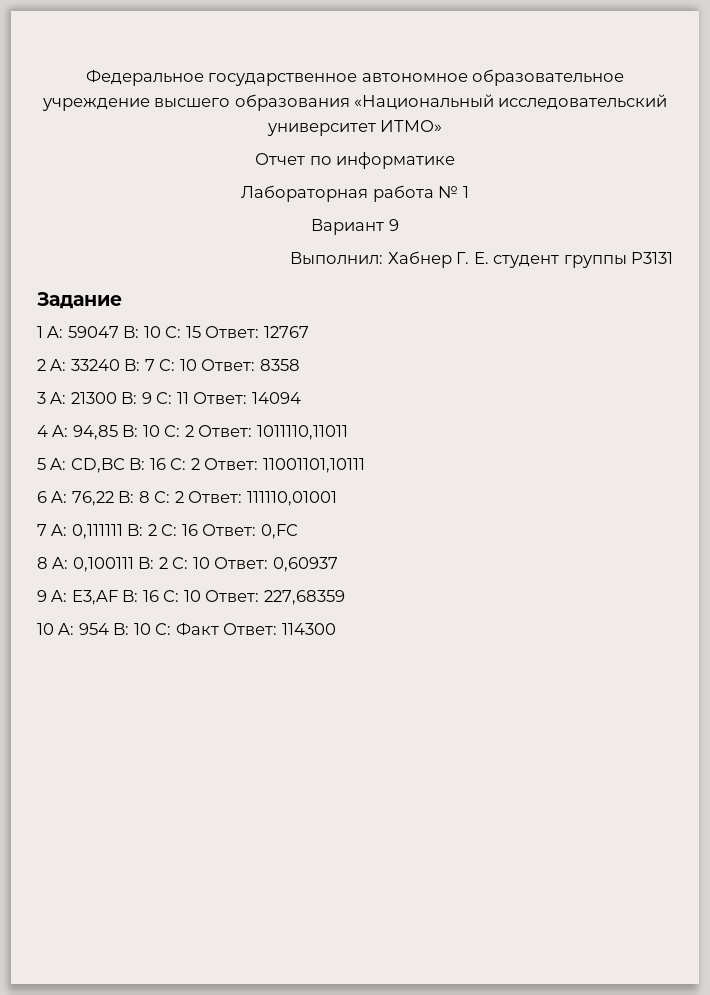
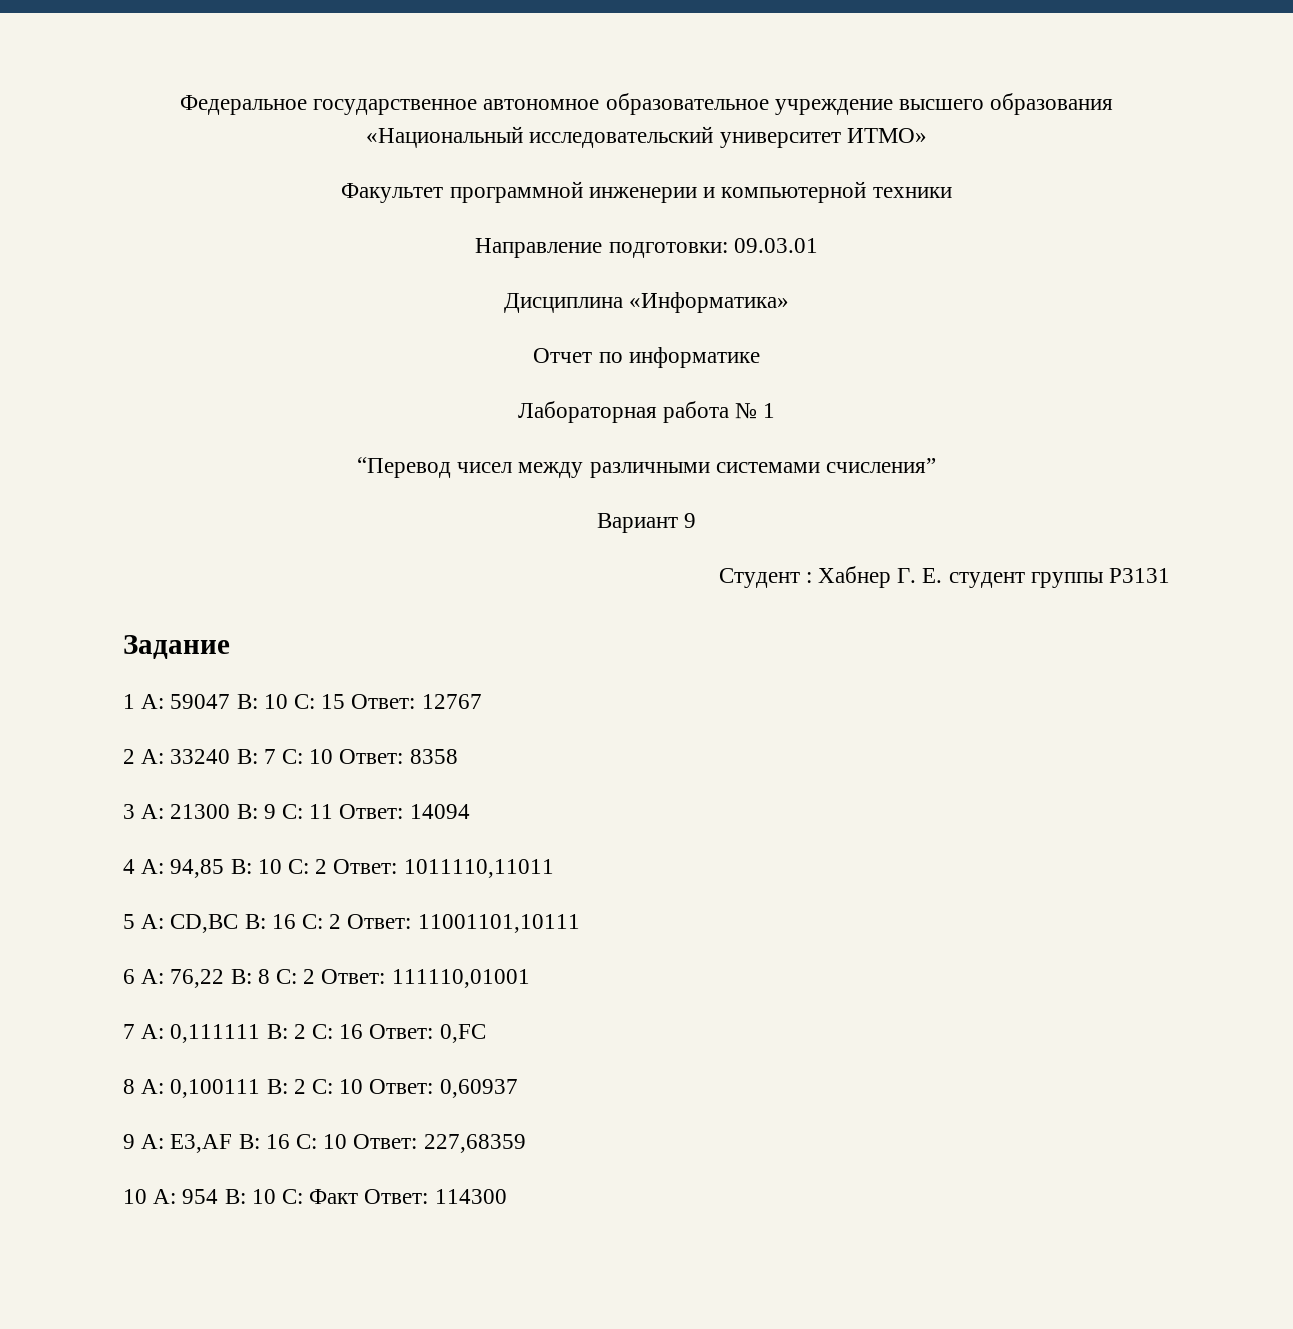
(443, 126) none -> [341,181,952,203] [475,238,818,258] [503,292,790,313] // Факультет программной инженерии и компьютерной техники // Направление подготовки: 09.03.01 // Дисциплина «Информатика»
(469, 192) none -> [356,457,937,478] // “Перевод чисел между различными системами счисления”
[290,252,384,265] Выполнил: -> [718,568,812,588] Студент :

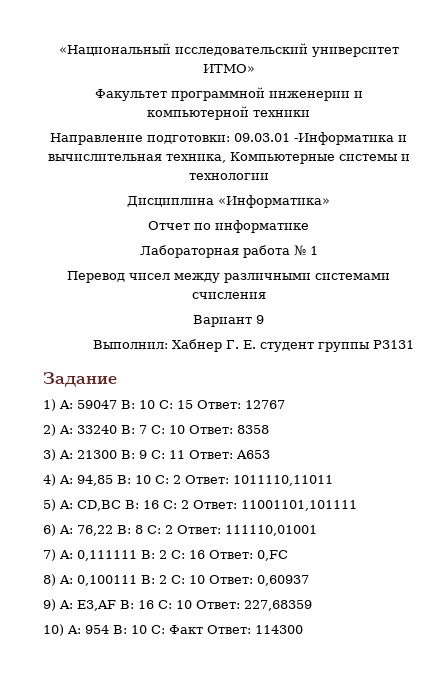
[179,93,1114,115] Федеральное государственное автономное образовательное учреждение высшего образования -> (58, 49) none
(818, 245) none -> [294,132,407,145] [47,152,410,164] [188,173,269,180] -Информатика и вычислительная техника, Компьютерные системы и технологии
[356,457,451,478] “Перевод -> [67,271,125,283] Перевод
[826,458,937,473] счисления” -> [191,292,266,299] счисления
[718,568,812,588] Студент : -> [93,340,168,349] Выполнил:
[123,694,135,709] 1 -> [43,399,56,411] 1)
[123,749,135,764] 2 -> [43,424,56,436] 2)
[123,804,135,819] 3 -> [43,449,56,461] 3)
[409,804,470,819] [123,859,135,874] 14094 // 4 -> [236,450,270,459] [43,474,56,486] A653 // 4)
[123,914,135,929] 5 -> [43,499,56,511] 5)
[417,914,580,933] [123,969,135,984] 11001101,10111 // 6 -> [241,500,357,511] [43,524,56,536] 11001101,101111 // 6)
[123,1024,135,1039] 7 -> [43,549,56,561] 7)
[123,1079,135,1094] 8 -> [43,574,56,586] 8)
[123,1134,135,1149] 9 -> [43,599,56,611] 9)
[123,1189,147,1204] 10 -> [43,624,64,636] 10)

